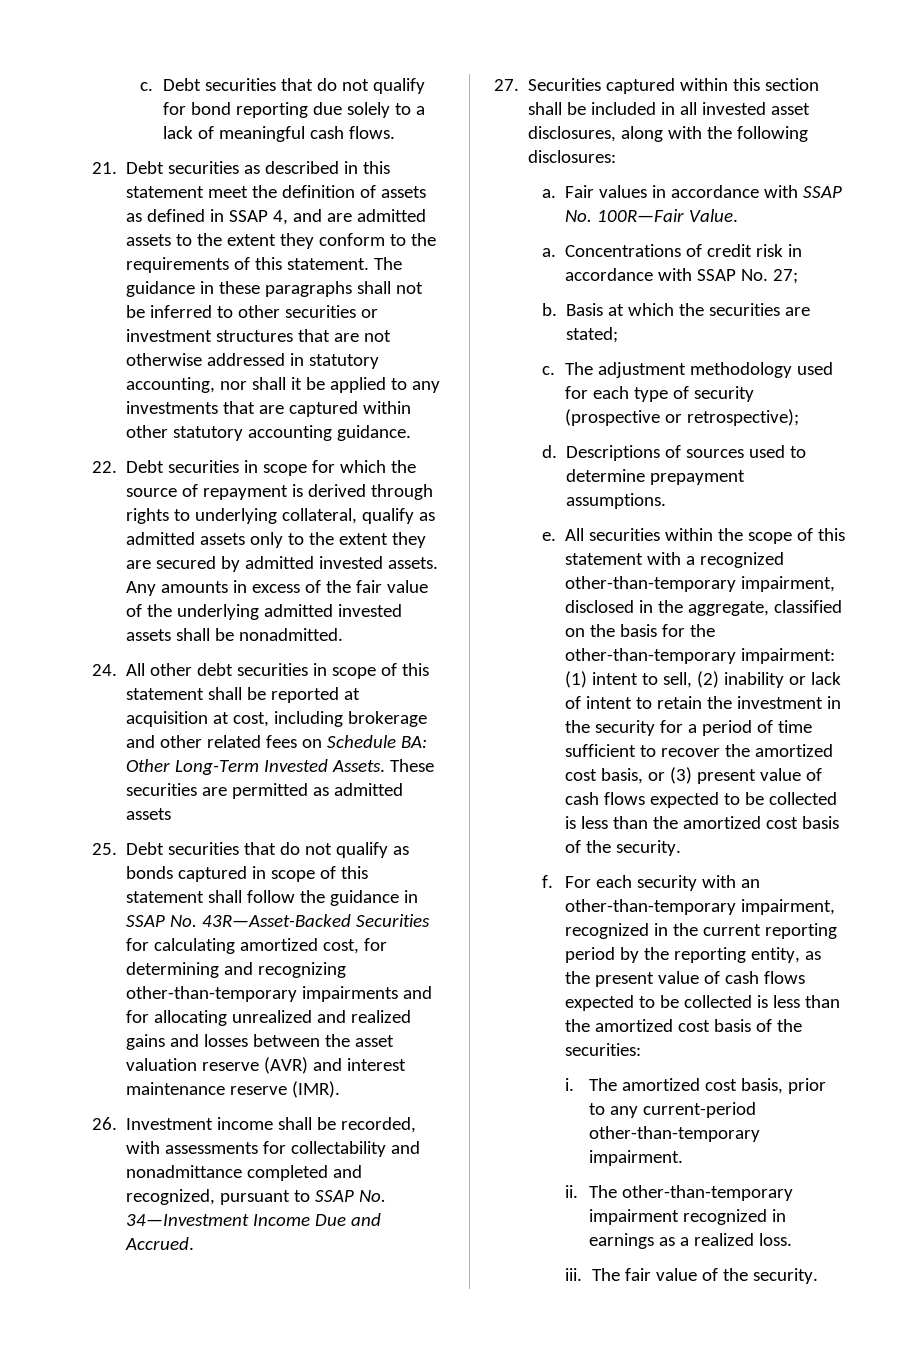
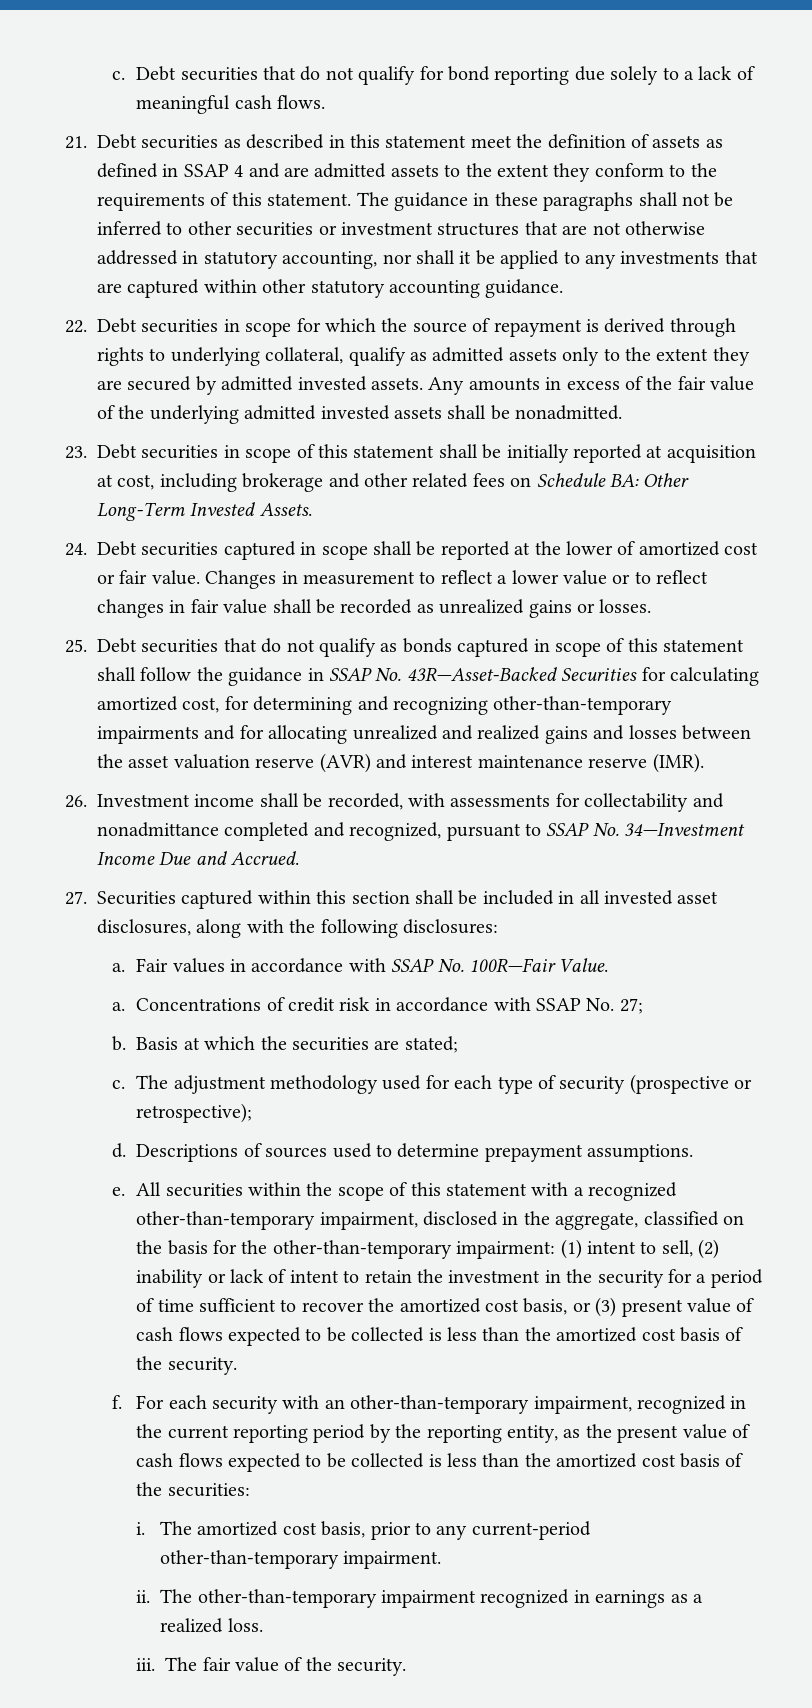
[273,210,289,225] 4, -> [234,165,244,177] 4
[92,663,234,676] 24. All other debt -> [65,444,137,459] 23. Debt
(267, 693) none -> [506,444,569,463] initially
[390,759,435,772] [126,783,404,799] [126,808,172,820] These securities are permitted as admitted assets -> [65,541,759,560] [97,570,709,589] [97,599,652,618] // 24. Debt securities captured in scope shall be reported at the lower of amortized cost or fair value. Changes in measurement to reflect a lower value or to reflect changes in fair value shall be recorded as unrealized gains or losses.

